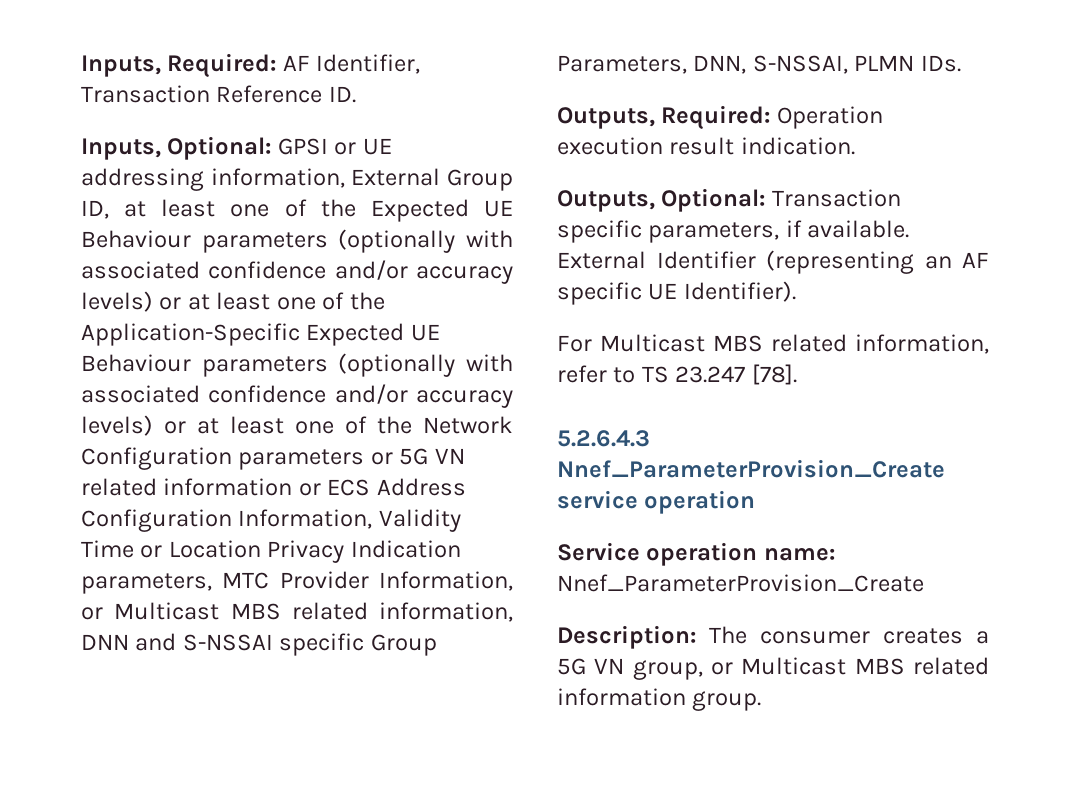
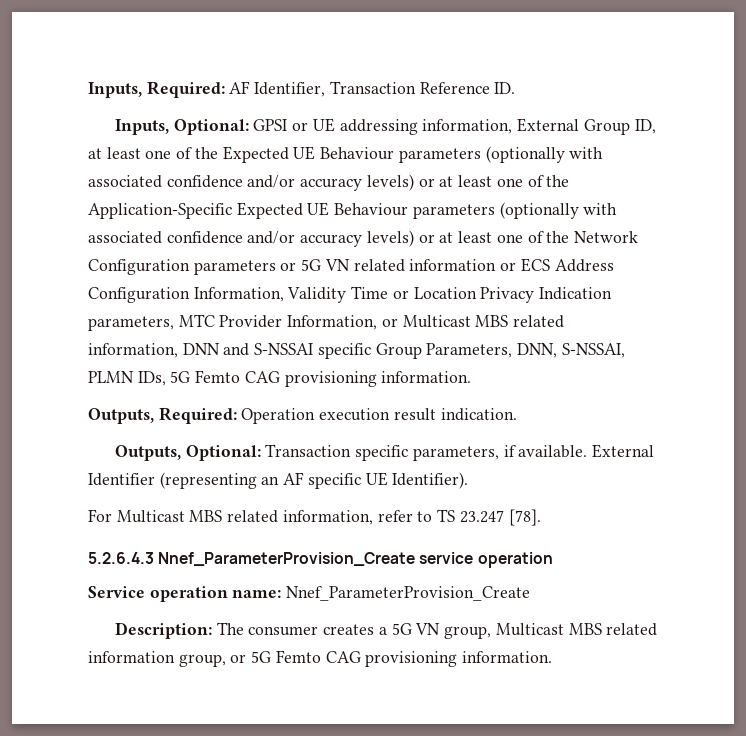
[920,55,961,72] IDs. -> [137,370,472,387] IDs, 5G Femto CAG provisioning information.
[711,662,733,675] or -> (492, 632) none
[692,691,762,711] group. -> [178,650,553,667] group, or 5G Femto CAG provisioning information.

